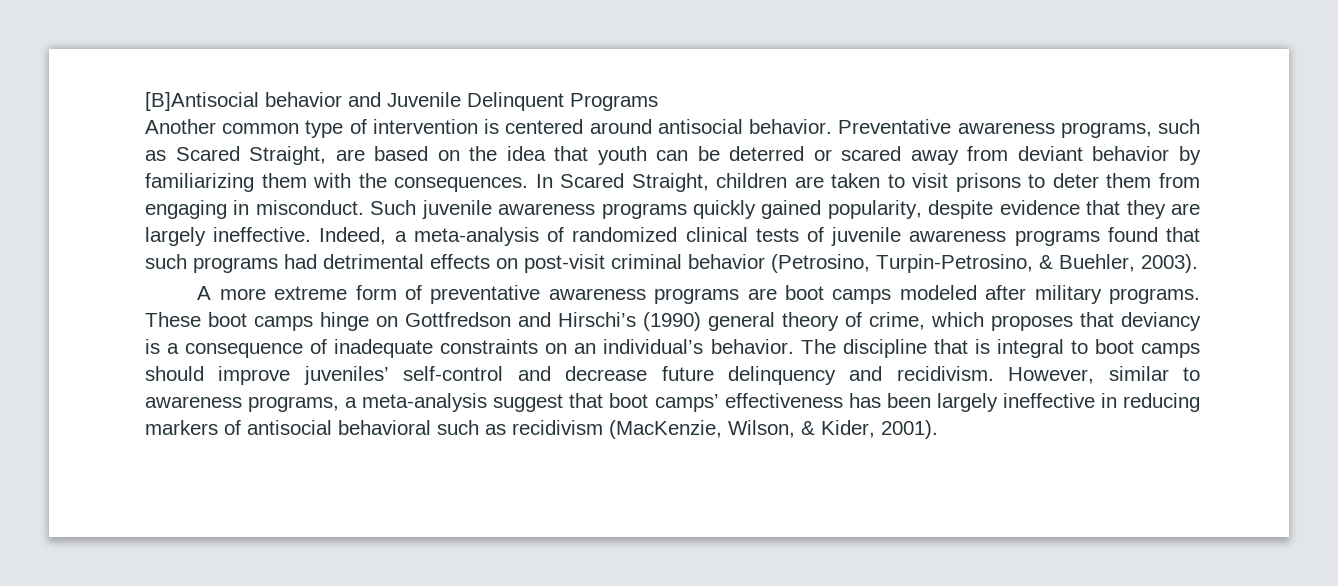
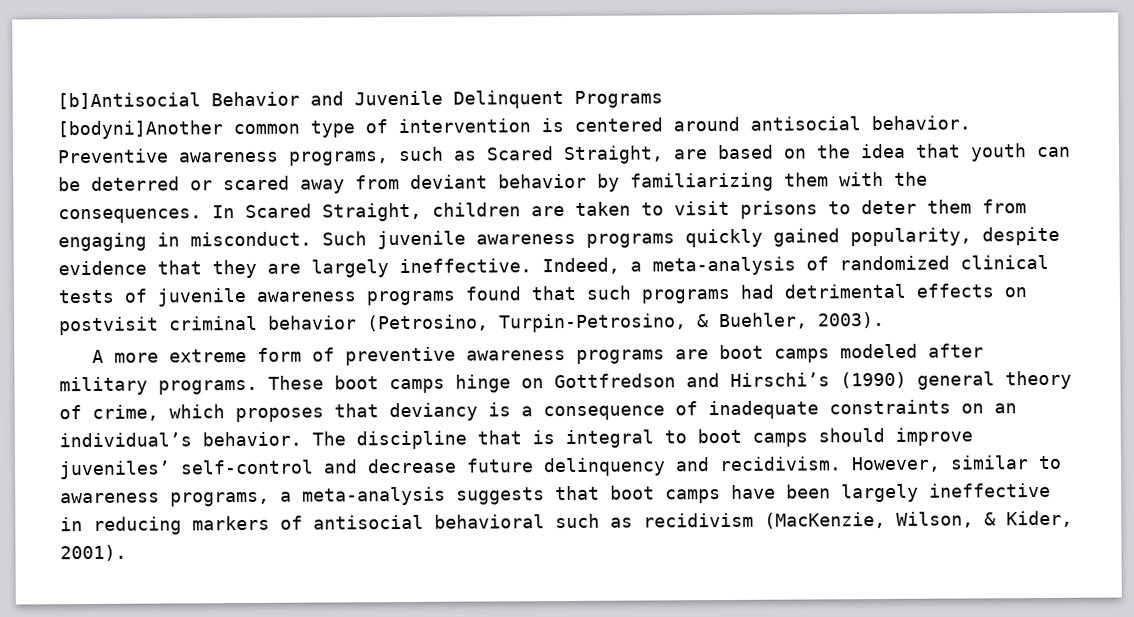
[145,92,342,111] [B]Antisocial behavior -> [57,91,300,110] [b]Antisocial Behavior
[145,119,216,134] Another -> [57,120,223,140] [bodyni]Another
[838,119,952,134] Preventative -> [57,148,169,164] Preventive
[524,254,605,273] post-visit -> [59,316,159,336] postvisit
[430,285,541,304] preventative -> [345,346,457,366] preventive
[493,394,564,412] suggest -> [456,487,545,505] suggests
[654,393,881,412] camps’ effectiveness has -> [665,484,776,504] camps have

